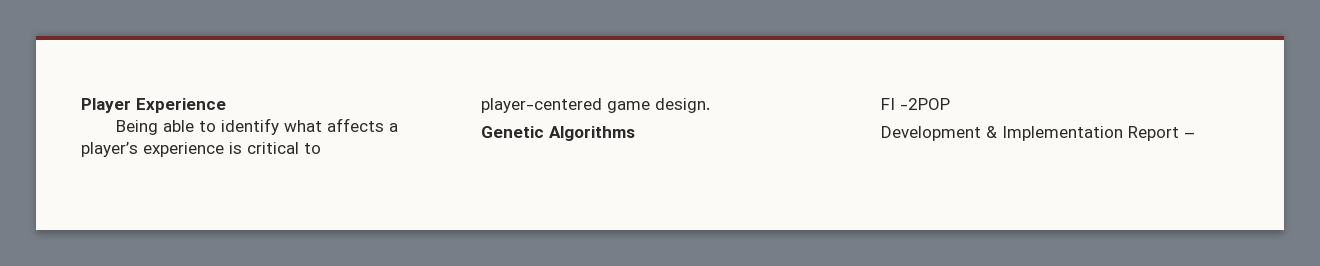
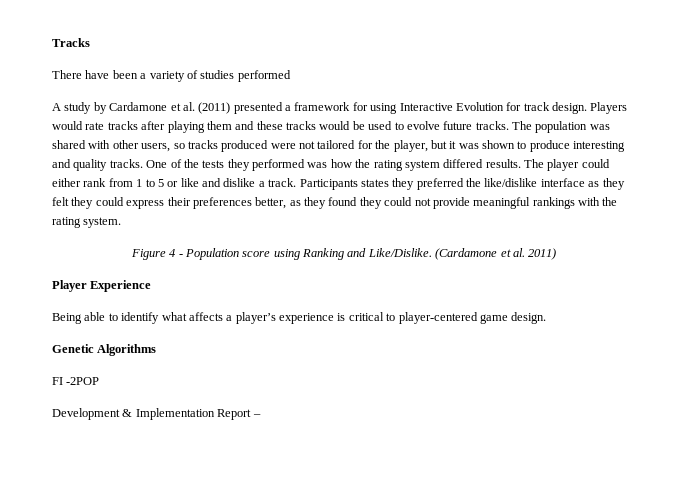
(81, 105) none -> [52,38,90,47] [52,70,291,82] [52,102,628,114] [52,121,610,133] [52,140,626,152] [52,159,610,171] [52,178,625,190] [52,197,618,209] [52,217,122,228] [130,248,557,260] Tracks // There have been a variety of studies performed // A study by Cardamone et al. (2011) presented a framework for using Interactive Evolution for track design. Players would rate tracks after playing them and these tracks would be used to evolve future tracks. The population was shared with other users, so tracks produced were not tailored for the player, but it was shown to produce interesting and quality tracks. One of the tests they performed was how the rating system differed results. The player could either rank from 1 to 5 or like and dislike a track. Participants states they preferred the like/dislike interface as they felt they could express their preferences better, as they found they could not provide meaningful rankings with the rating system. // Figure 4 - Population score using Ranking and Like/Dislike. (Cardamone et al. 2011) //

